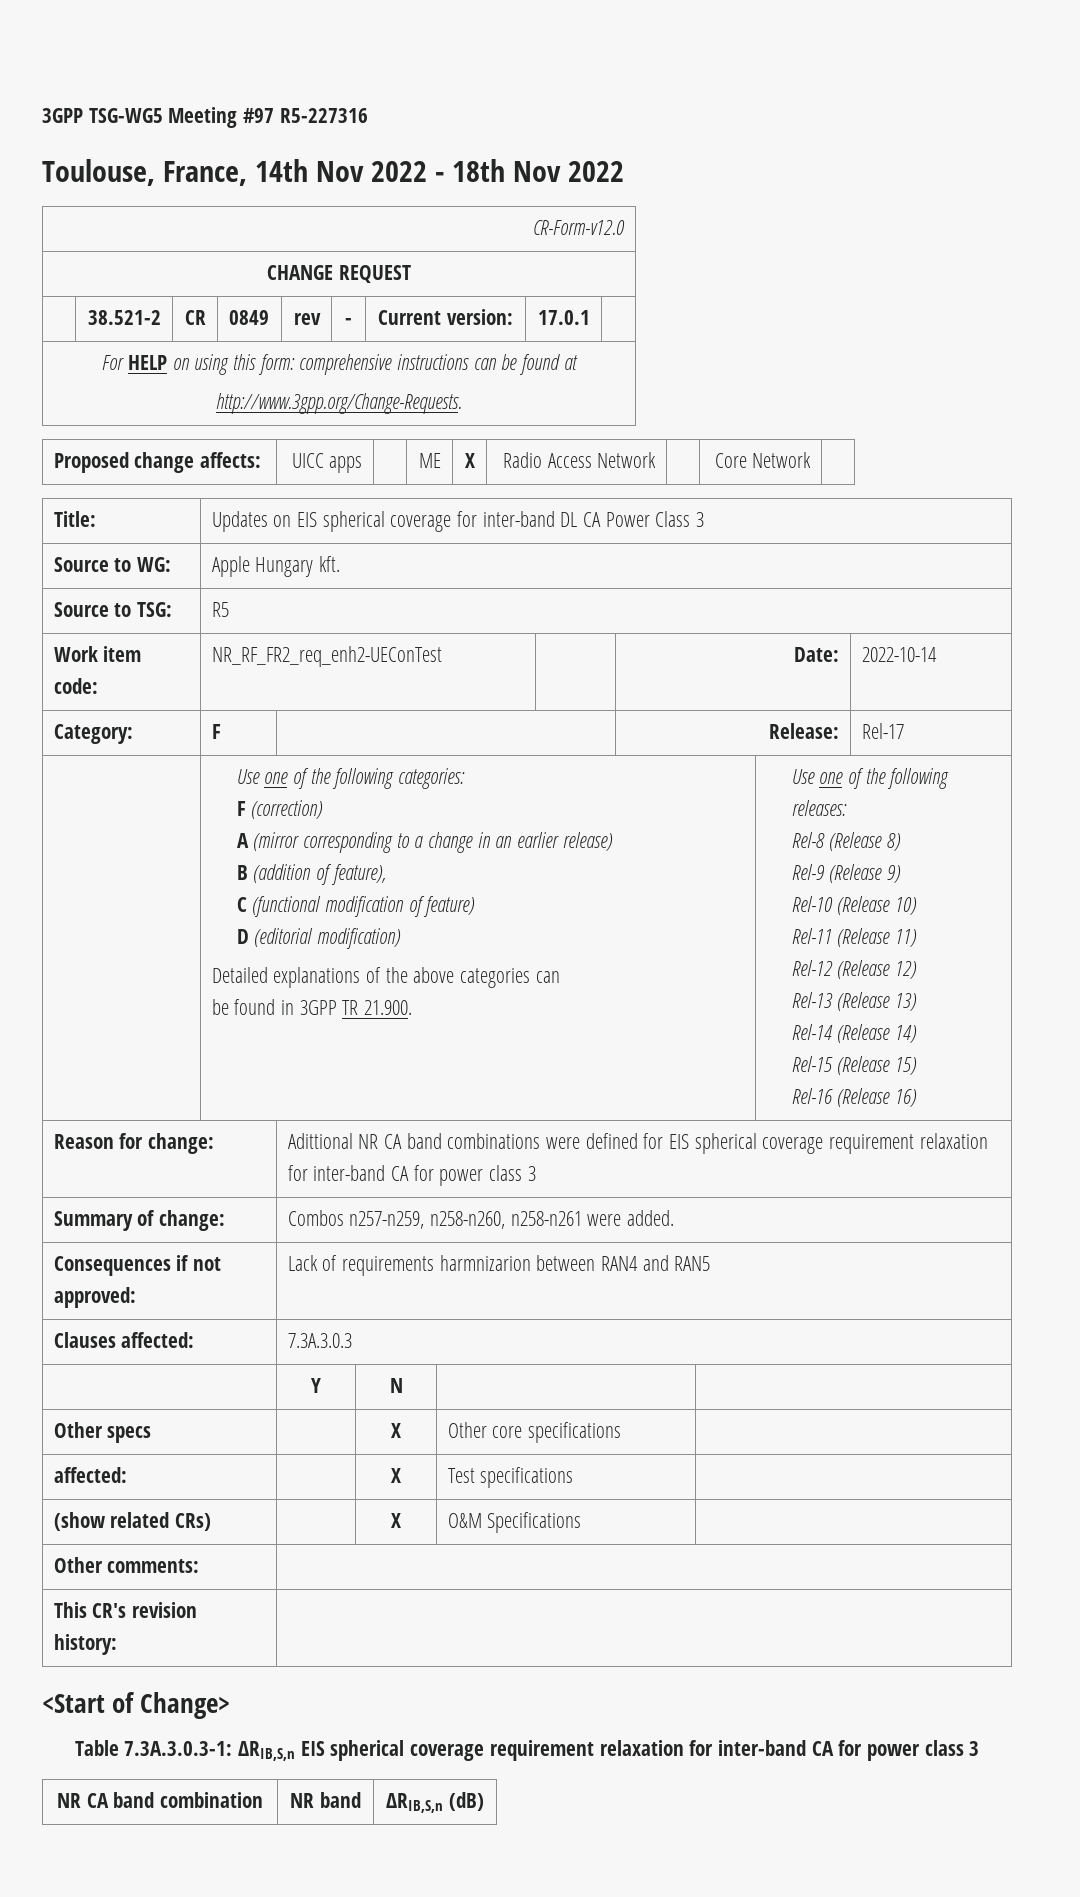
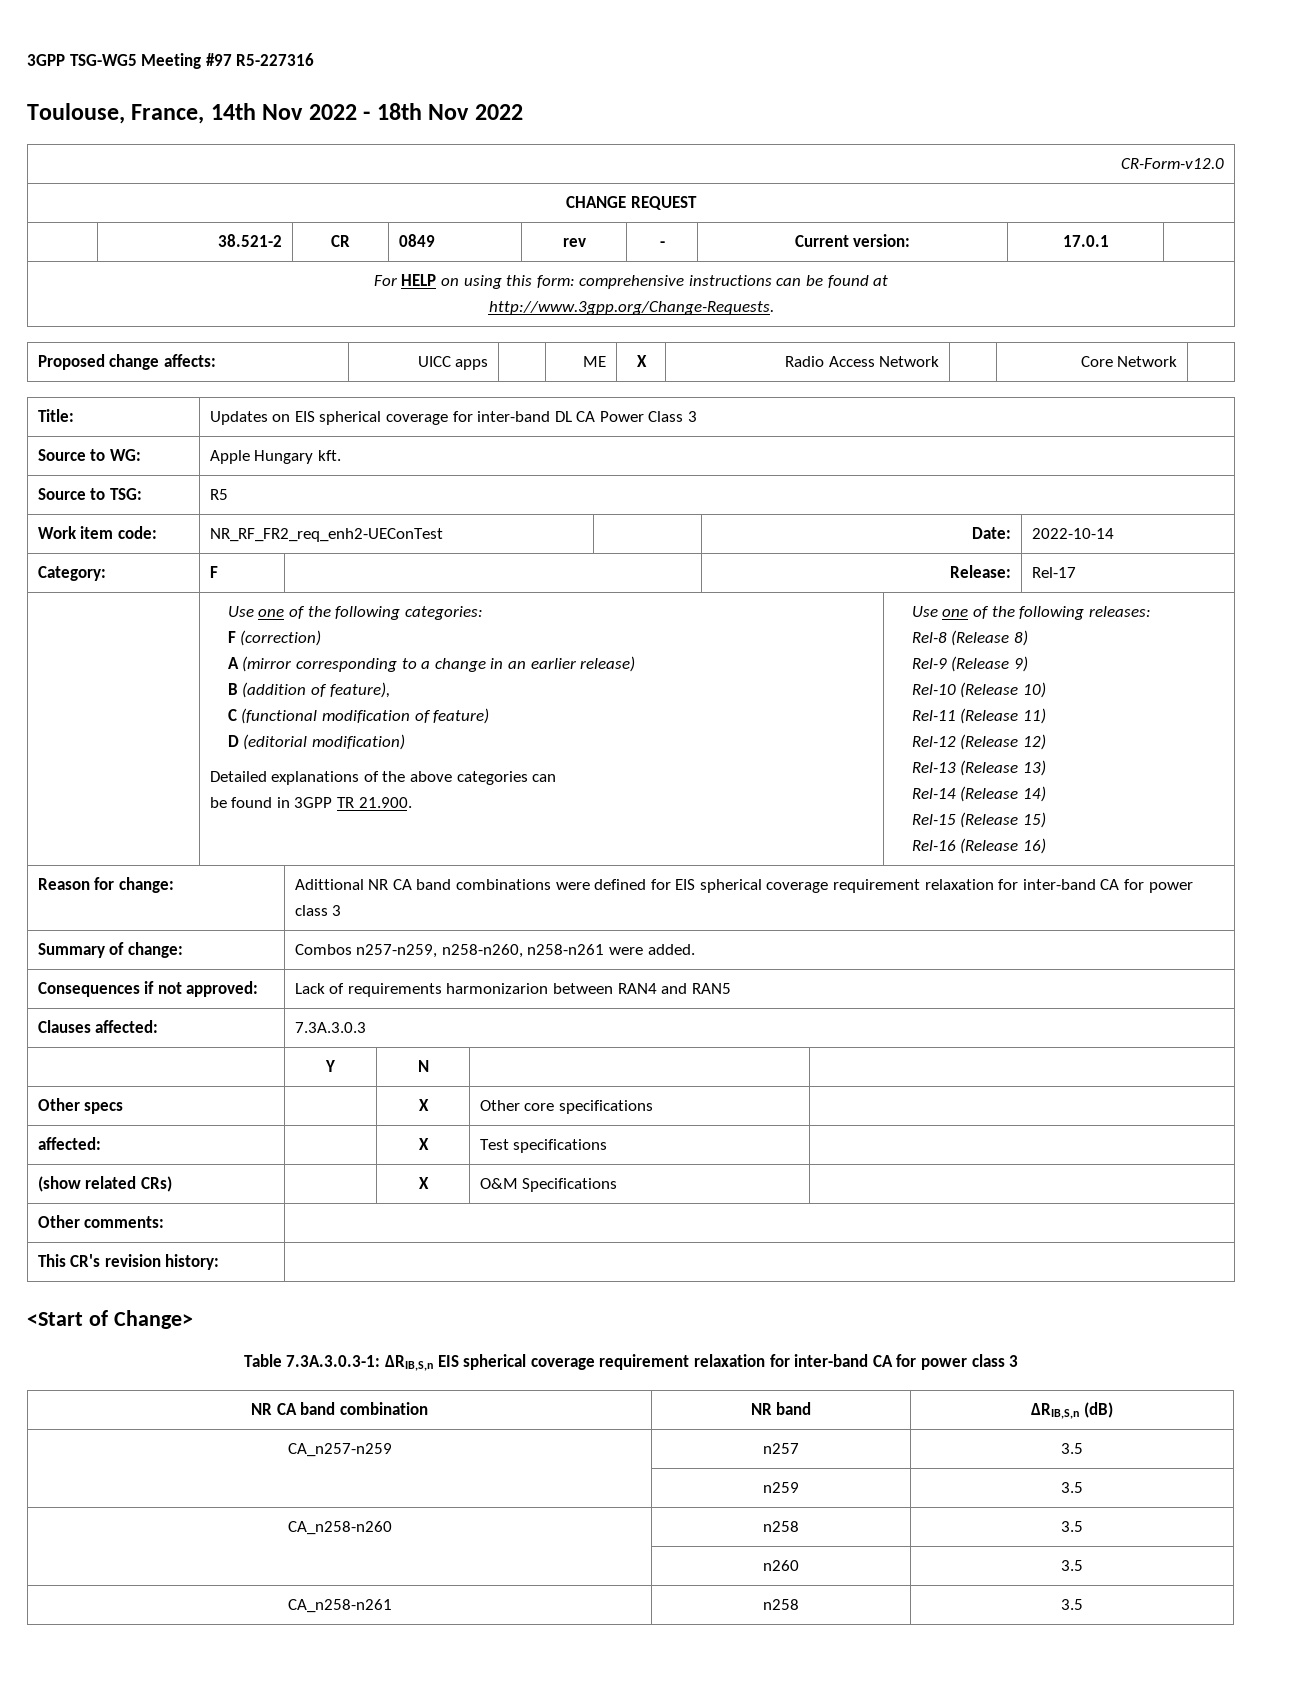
[439,1255,531,1271] harmnizarion -> [446,983,549,994] harmonizarion
(484, 1801) none -> [287,1443,392,1457] [763,1443,799,1454] [1061,1443,1083,1454] [763,1482,799,1493] [1061,1482,1083,1493] [287,1521,392,1535] [763,1521,799,1532] [1061,1521,1083,1532] [763,1560,799,1571] [1061,1560,1083,1571] [287,1599,392,1613] [763,1599,799,1610] [1061,1599,1083,1610] // CA_n257-n259 | n257 | 3.5 // | n259 | 3.5 // CA_n258-n260 | n258 | 3.5 // | n260 | 3.5 // CA_n258-n261 | n258 | 3.5

